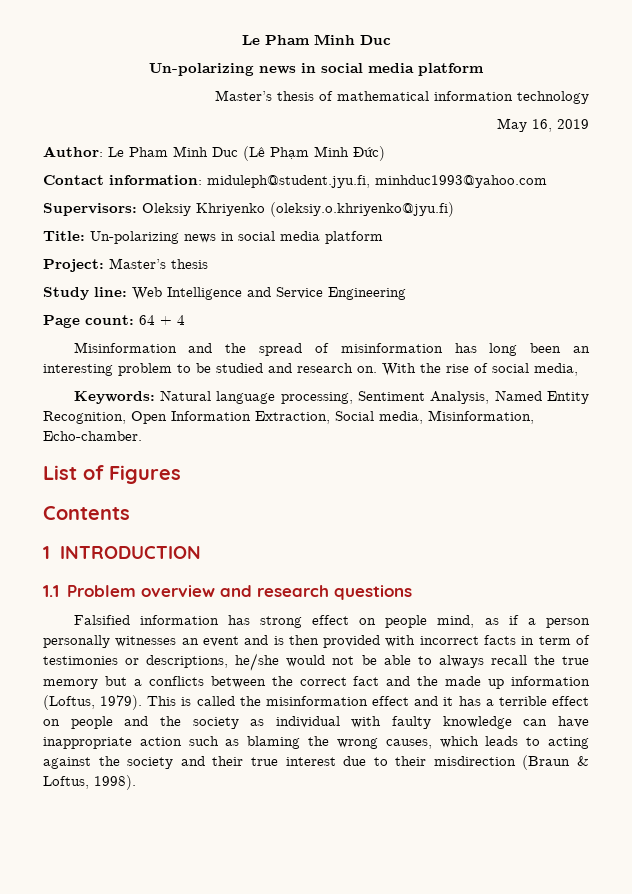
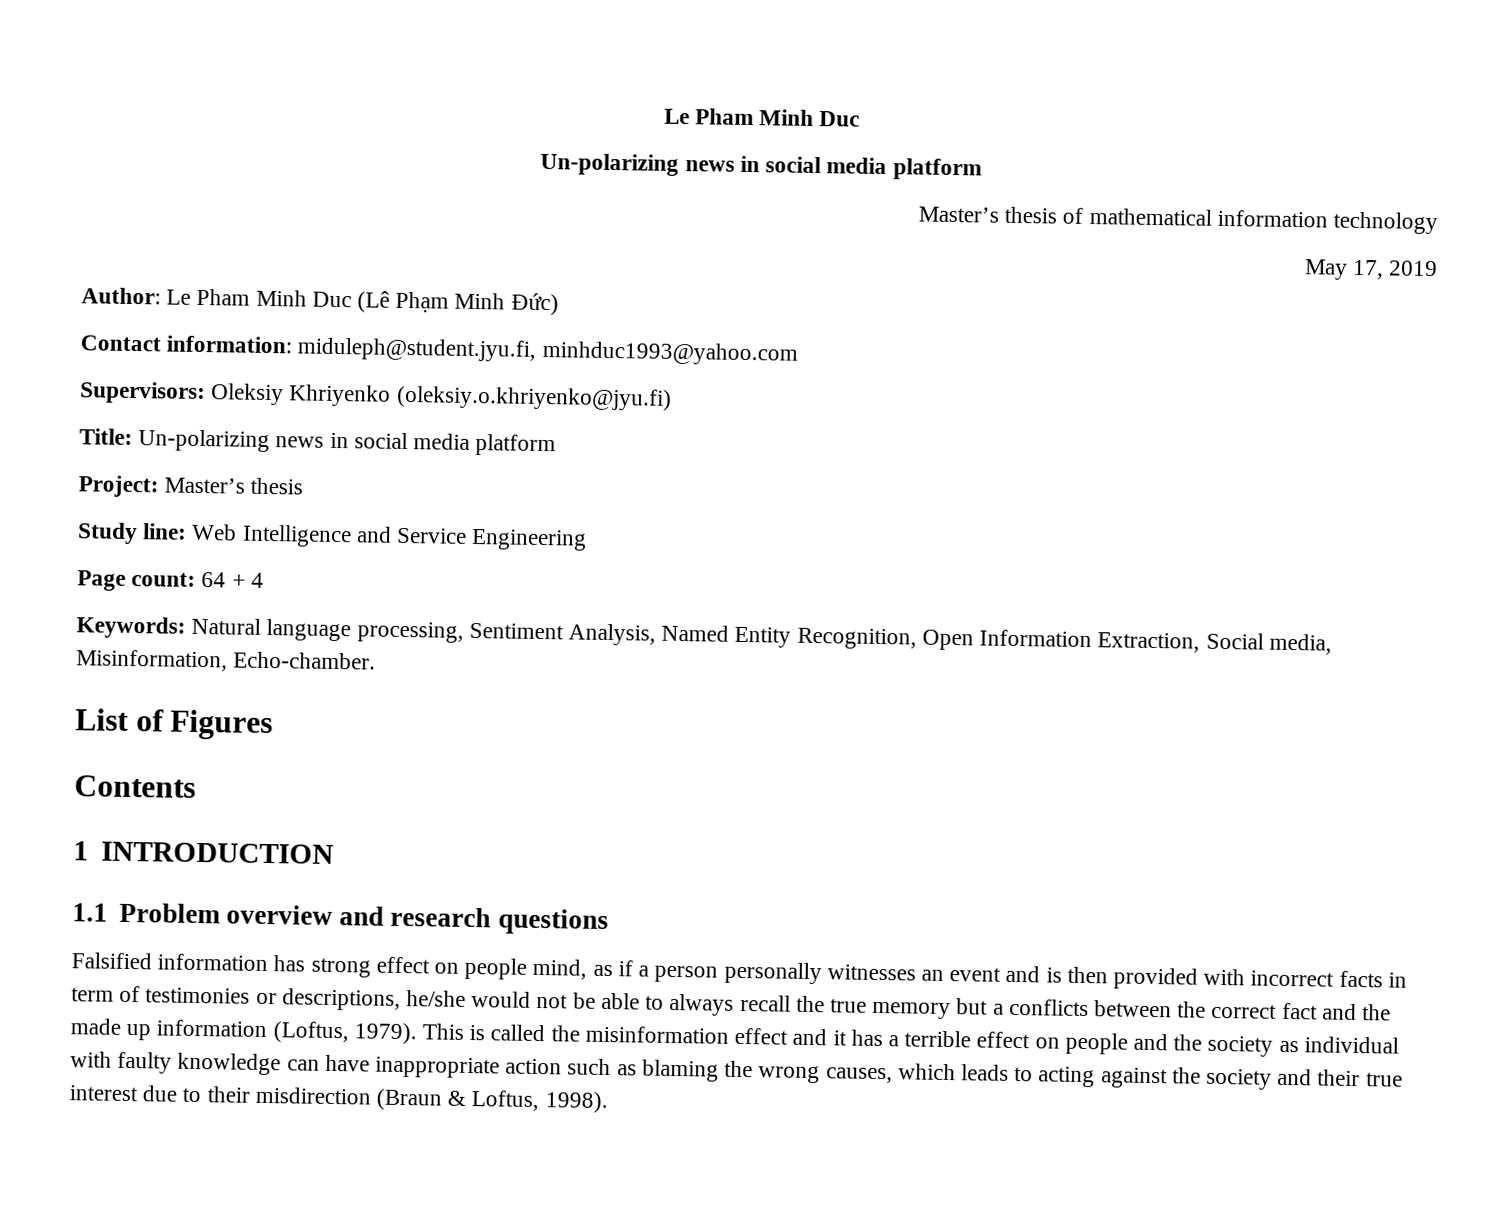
[532,119,552,132] 16, -> [1351,259,1384,280] 17,
[73,342,590,356] [43,363,578,376] // Misinformation and the spread of misinformation has long been an interesting problem to be studied and research on. With the rise of social media, -> (264, 580) none

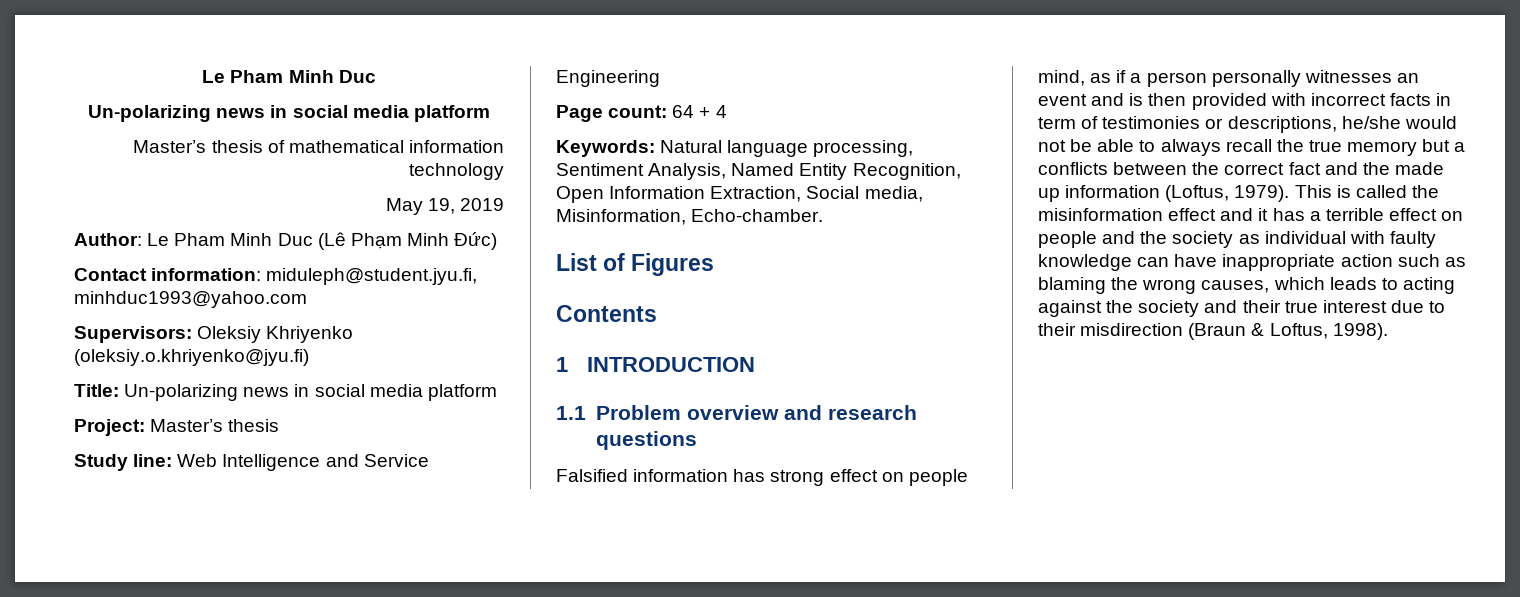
[1351,259,1384,280] 17, -> [427,198,455,214] 19,

